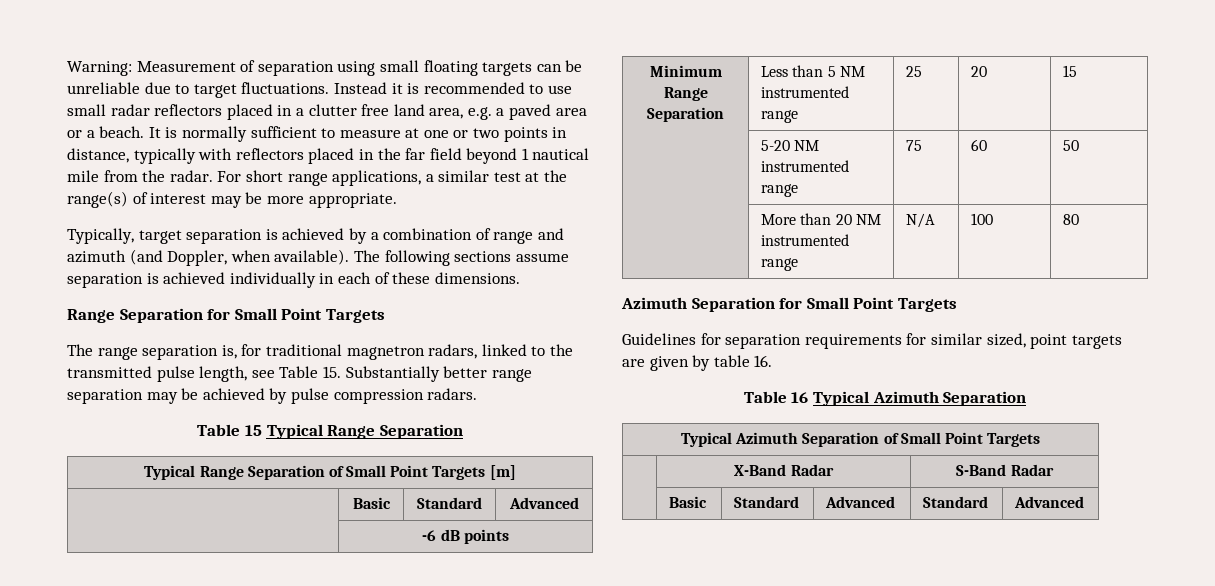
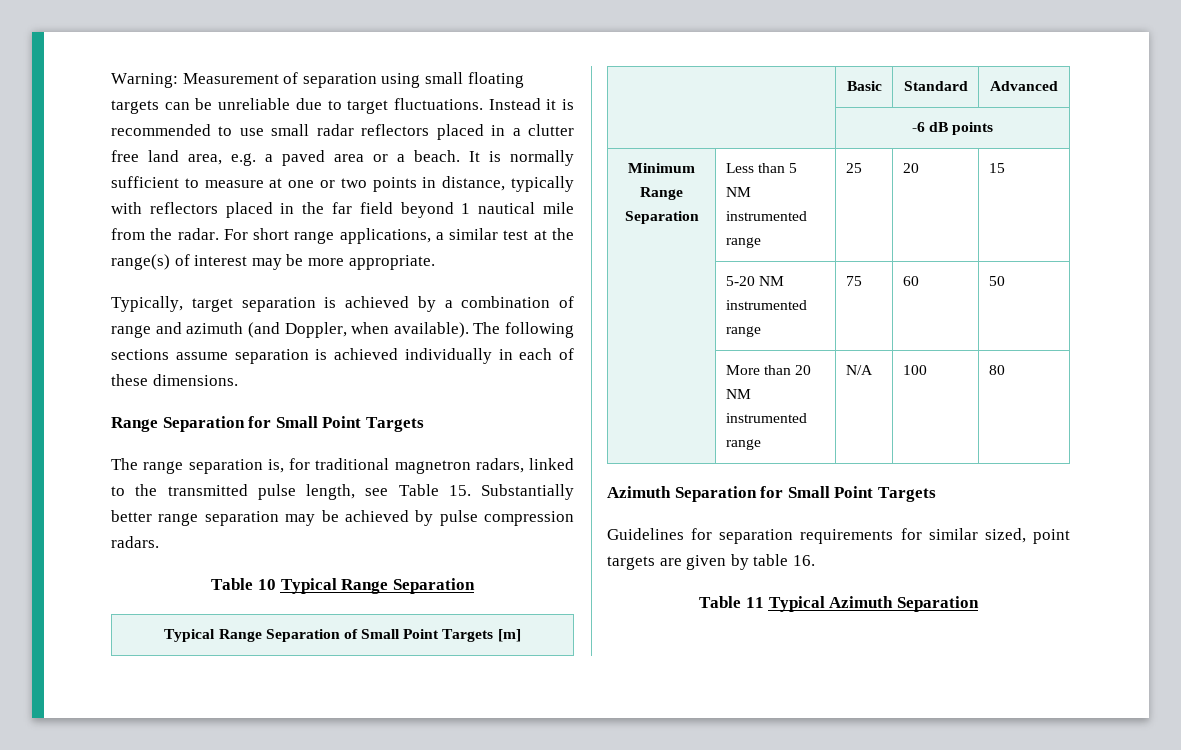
[244,425,262,436] 15 -> [257,579,276,590] 10
[791,391,1027,406] [680,432,1041,447] [734,464,834,476] [956,464,1054,476] [669,496,708,508] [734,496,800,508] [825,496,896,508] [923,496,989,508] [1014,496,1085,508] 16 Typical Azimuth Separation // Typical Azimuth Separation of Small Point Targets // | X-Band Radar | S-Band Radar // | Basic | Standard | Advanced | Standard | Advanced -> [745,596,979,612] 11 Typical Azimuth Separation

